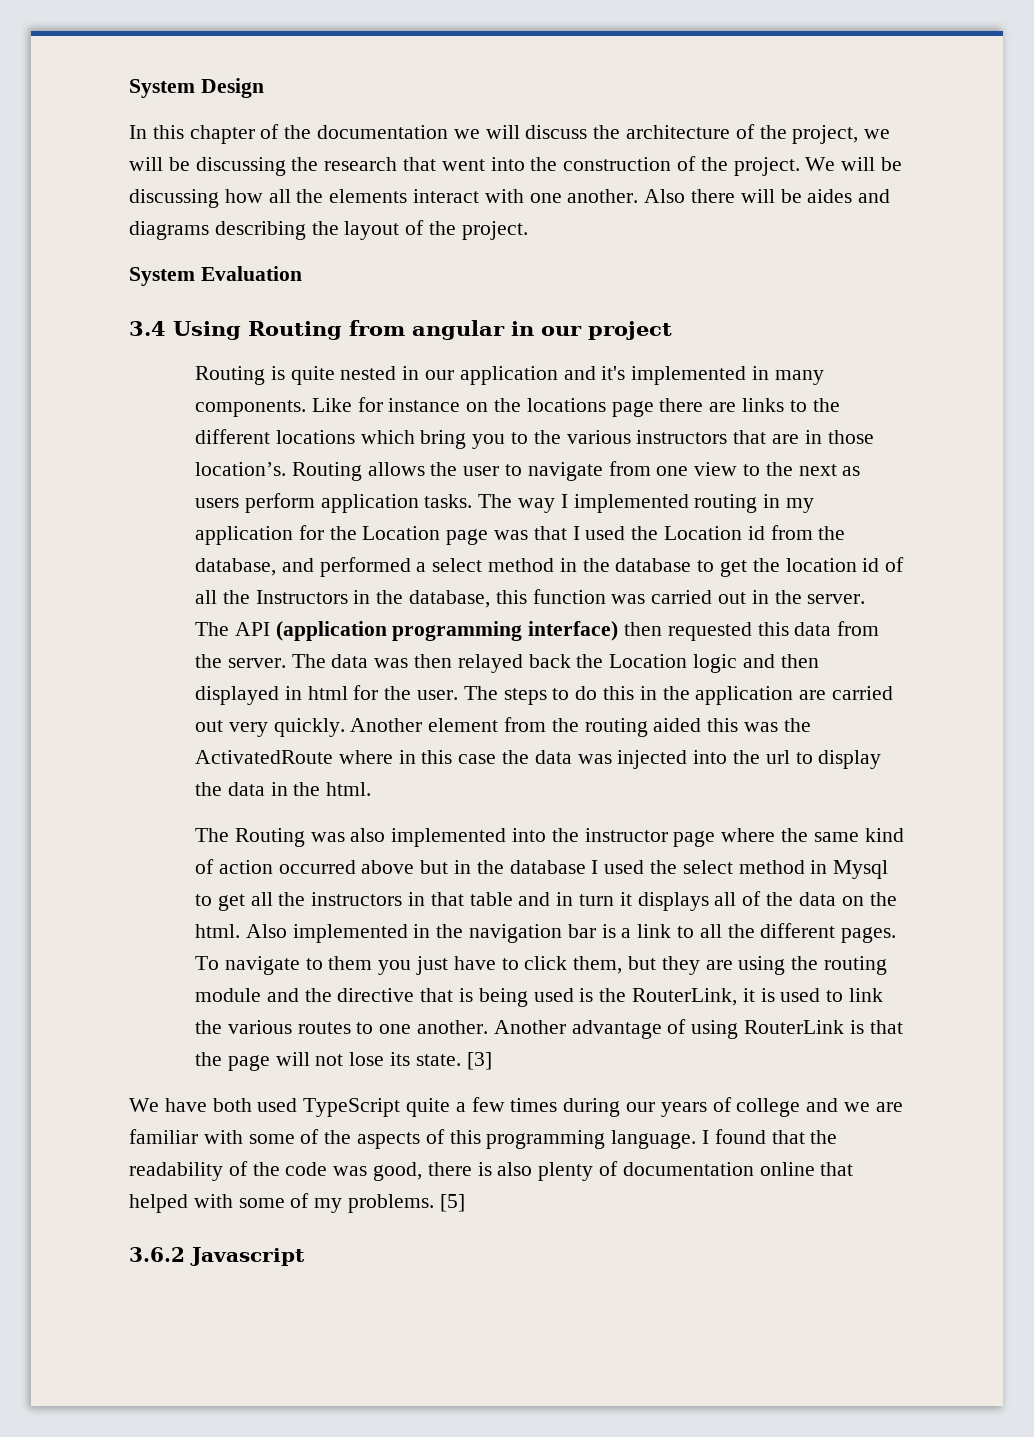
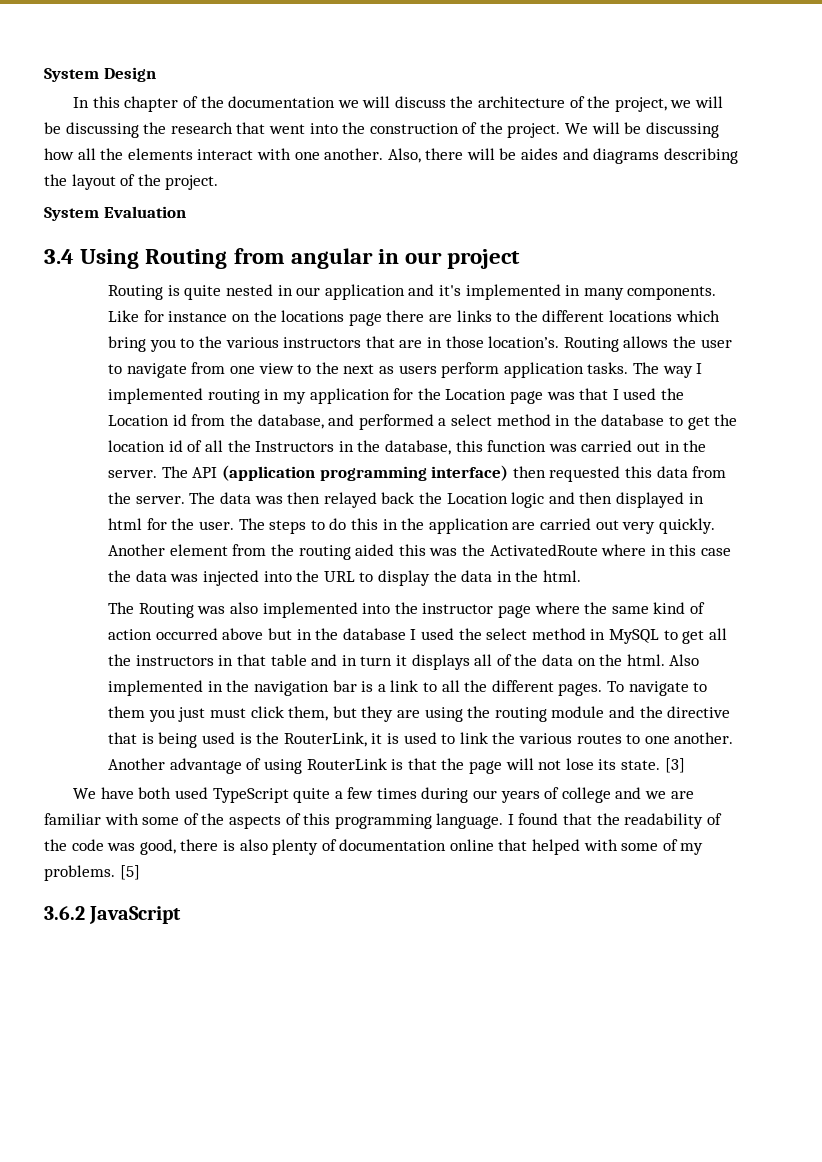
[644,189,686,203] Also -> [387,148,421,163] Also,
[765,750,790,764] url -> [323,571,355,582] URL
[833,860,889,879] Mysql -> [608,629,659,644] MySQL
[453,956,519,970] have to -> [210,708,247,718] must
[190,1247,305,1266] Javascript -> [89,906,182,924] JavaScript

